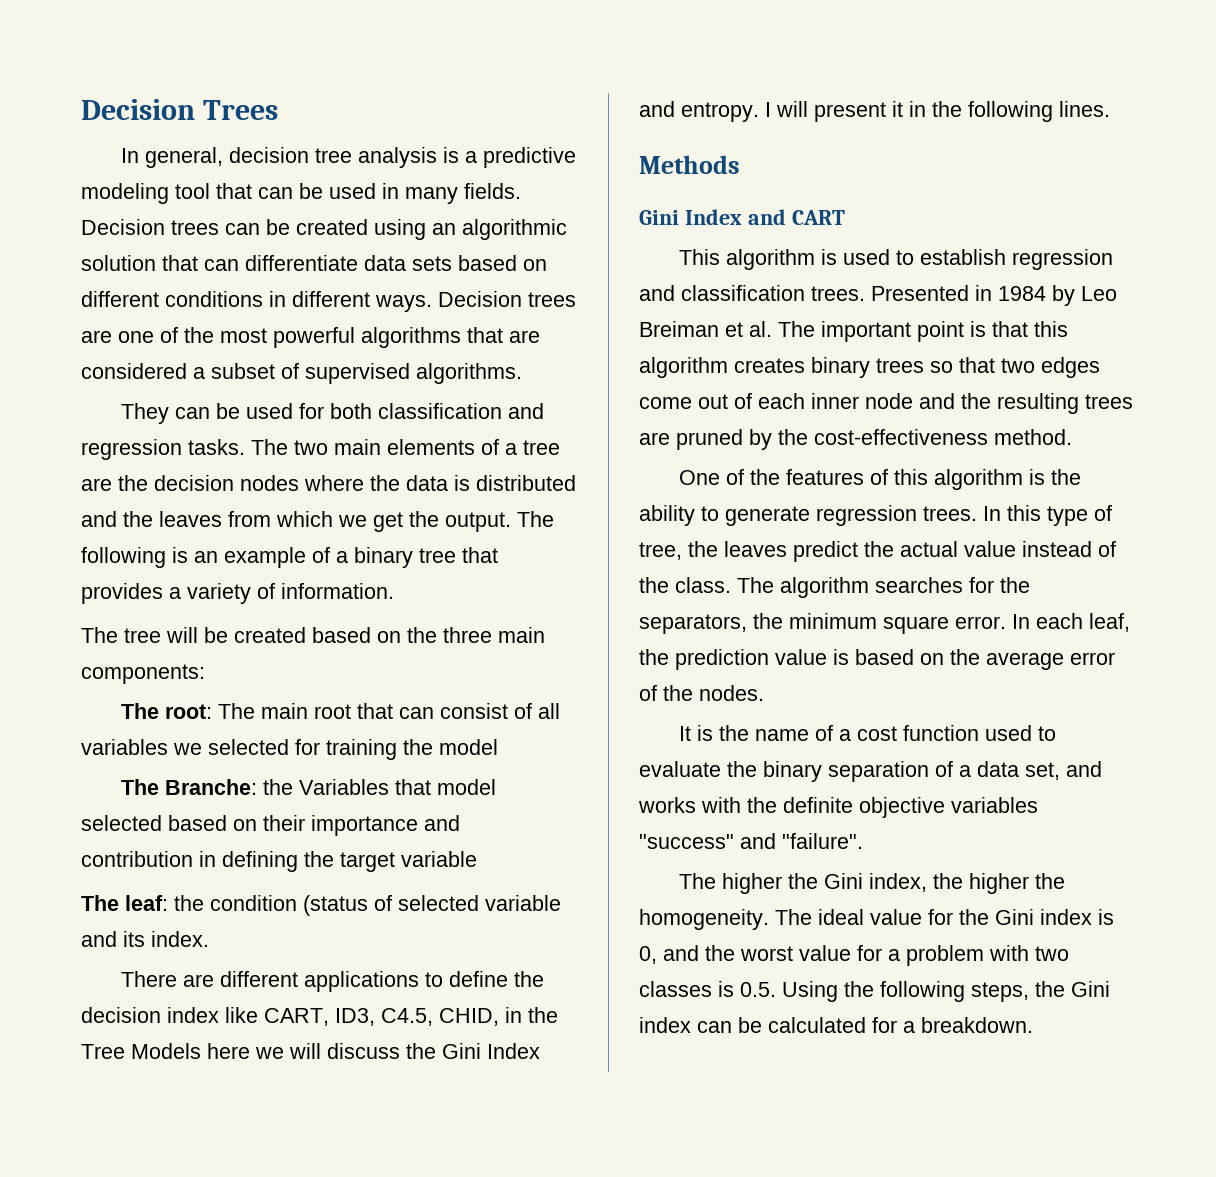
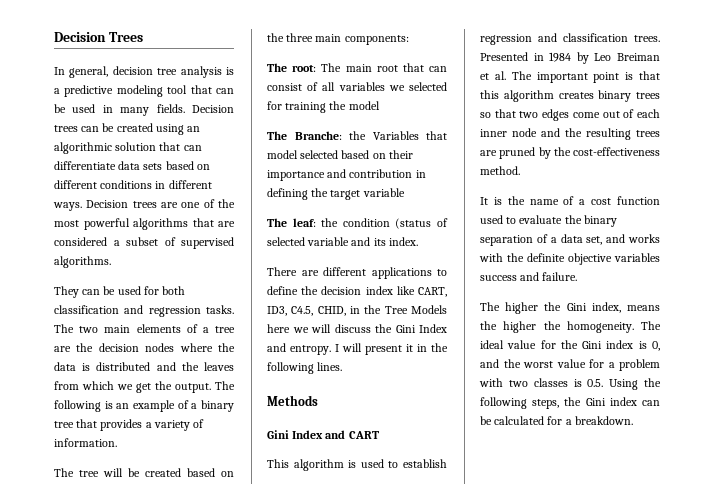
[678,469,1081,490] [639,505,1112,526] [639,541,1116,562] [639,577,1030,598] [639,613,1130,634] [639,649,1115,670] [639,685,764,701] // One of the features of this algorithm is the ability to generate regression trees. In this type of tree, the leaves predict the actual value instead of the class. The algorithm searches for the separators, the minimum square error. In each leaf, the prediction value is based on the average error of the nodes. -> (520, 170) none
[639,833,863,849] "success" and "failure". -> [480,272,578,281] success and failure.
(927, 882) none -> [627,305,660,311] means

